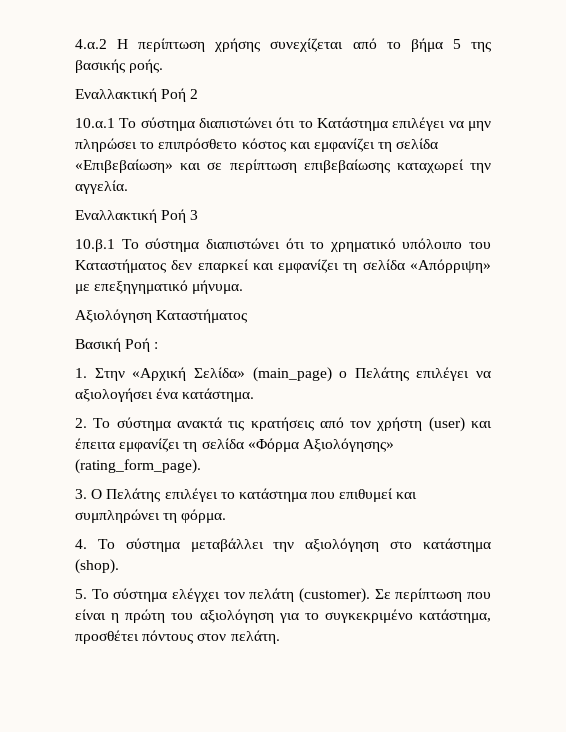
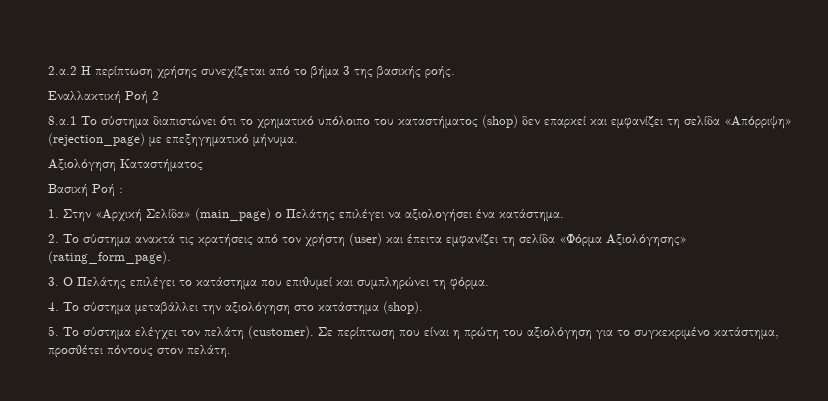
[75,39,107,49] 4.α.2 -> [48,66,77,75] 2.α.2
[452,39,461,49] 5 -> [343,66,350,75] 3
[75,117,491,131] [75,138,439,152] [75,159,491,173] [75,180,128,194] [75,209,199,223] [75,239,115,252] 10.α.1 Το σύστημα διαπιστώνει ότι το Κατάστημα επιλέγει να μην πληρώσει το επιπρόσθετο κόστος και εμφανίζει τη σελίδα «Επιβεβαίωση» και σε περίπτωση επιβεβαίωσης καταχωρεί την αγγελία. // Εναλλακτική Ροή 3 // 10.β.1 -> [48,116,77,125] 8.α.1
[75,259,166,273] Καταστήματος -> [398,115,518,129] καταστήματος (shop)
(491, 266) none -> [48,133,145,146] (rejection_page)

